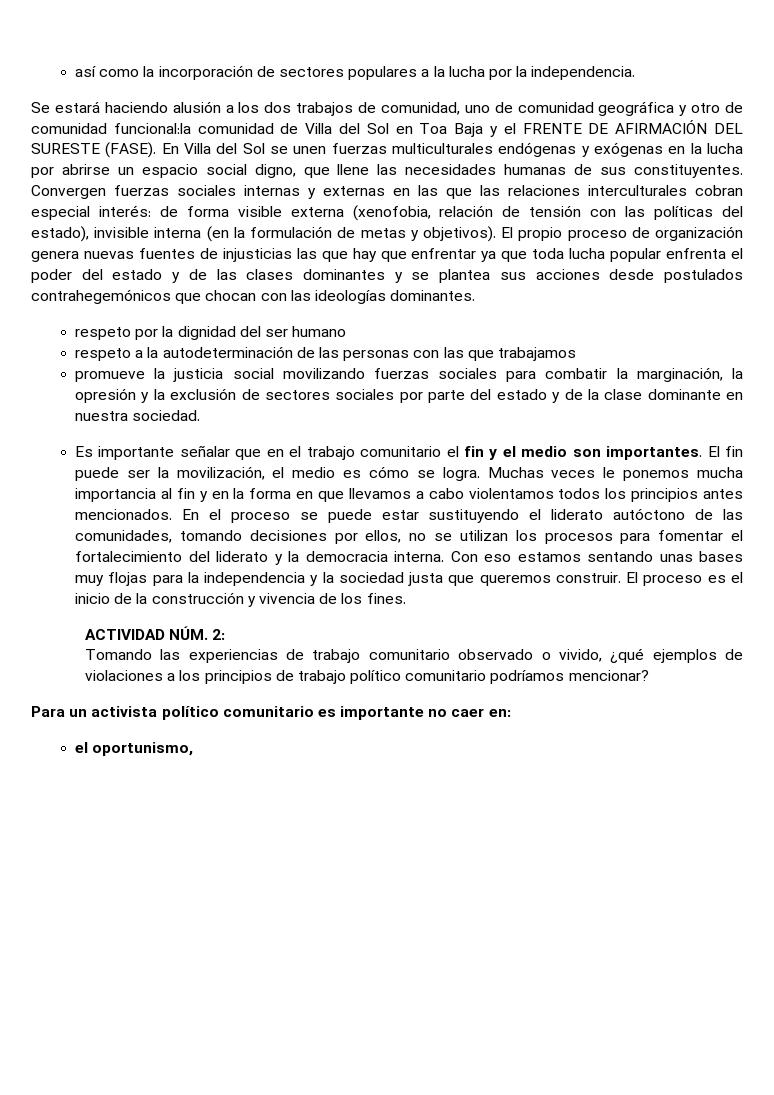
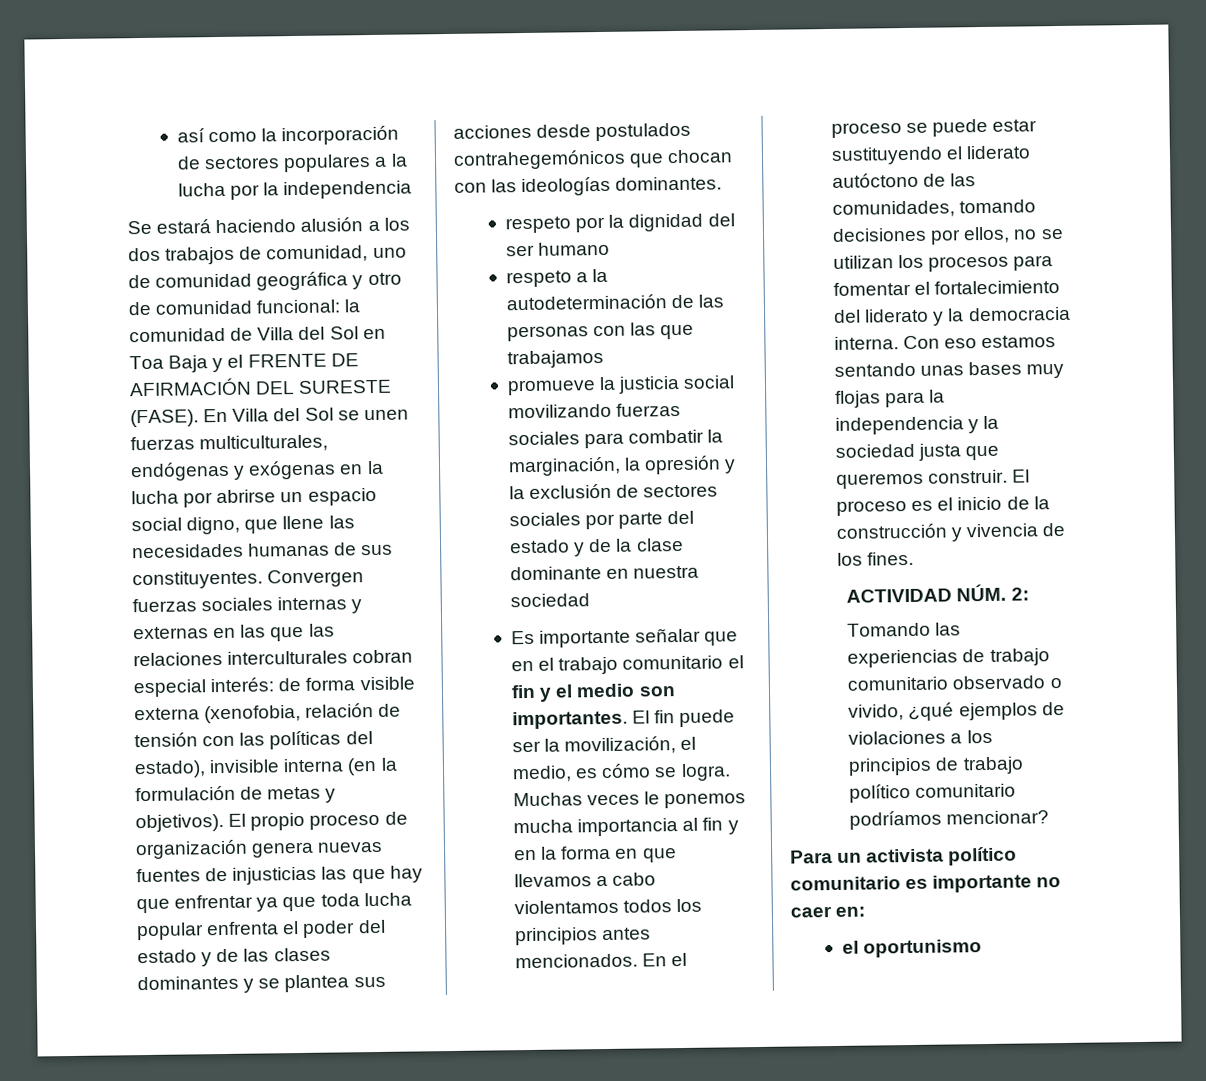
[531,66,636,80] independencia. -> [283,180,413,200] independencia
[113,123,191,134] funcional:la -> [256,299,361,314] funcional: la
[392,143,493,154] multiculturales -> [199,434,329,453] multiculturales,
[132,410,201,421] sociedad. -> [510,593,591,608] sociedad
[292,467,336,478] medio -> [512,765,573,783] medio,
[92,742,194,756] oportunismo, -> [863,939,983,958] oportunismo

